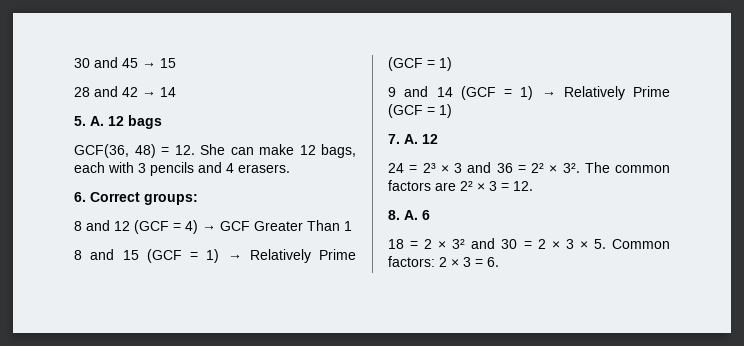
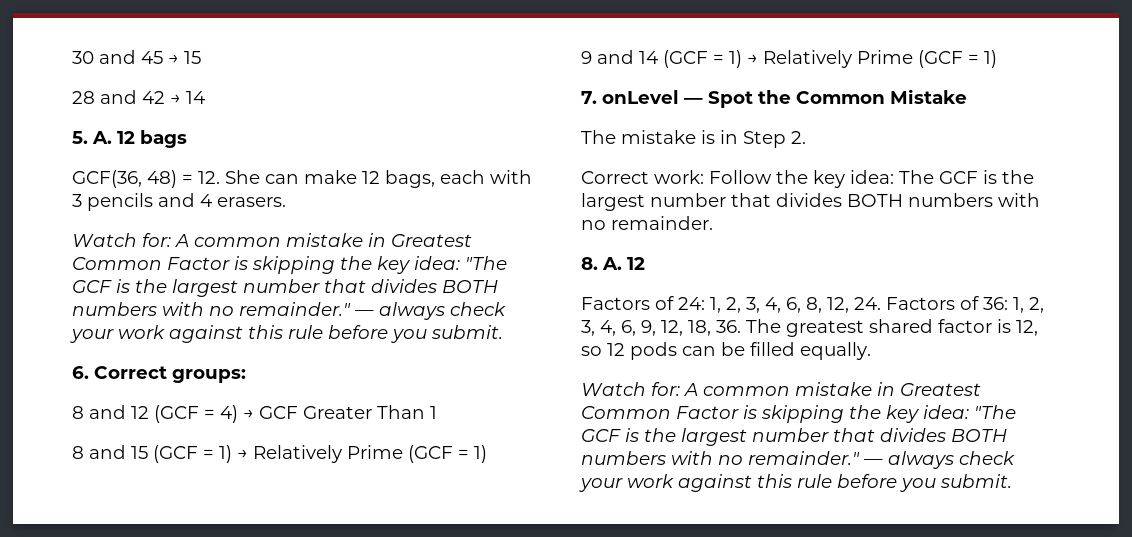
(290, 168) none -> [72,233,472,247] [72,256,507,274] [72,279,498,297] [72,302,506,320] [70,325,503,343] // Watch for: A common mistake in Greatest Common Factor is skipping the key idea: "The GCF is the largest number that divides BOTH numbers with no remainder." — always check your work against this rule before you submit.
[404,134,438,144] [388,162,670,173] [388,180,533,191] [388,210,430,220] [388,238,670,249] [388,256,499,267] A. 12 // 24 = 2³ × 3 and 36 = 2² × 3². The common factors are 2² × 3 = 12. // 8. A. 6 // 18 = 2 × 3² and 30 = 2 × 3 × 5. Common factors: 2 × 3 = 6. -> [602,89,967,108] [581,130,806,148] [581,170,1034,188] [581,193,1040,211] [581,216,713,230] [581,257,645,270] [581,296,1044,313] [581,319,1038,337] [581,342,871,360] [581,382,981,396] [581,405,1016,423] [581,428,1007,446] [581,451,1015,469] [579,474,1012,492] onLevel — Spot the Common Mistake // The mistake is in Step 2. // Correct work: Follow the key idea: The GCF is the largest number that divides BOTH numbers with no remainder. // 8. A. 12 // Factors of 24: 1, 2, 3, 4, 6, 8, 12, 24. Factors of 36: 1, 2, 3, 4, 6, 9, 12, 18, 36. The greatest shared factor is 12, so 12 pods can be filled equally. // Watch for: A common mistake in Greatest Common Factor is skipping the key idea: "The GCF is the largest number that divides BOTH numbers with no remainder." — always check your work against this rule before you submit.

